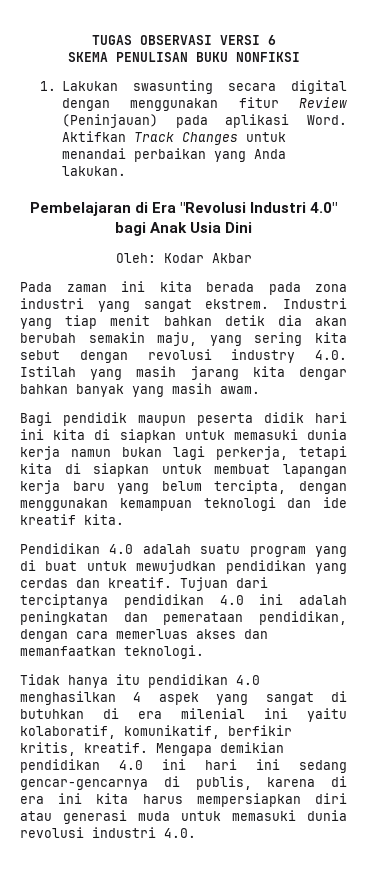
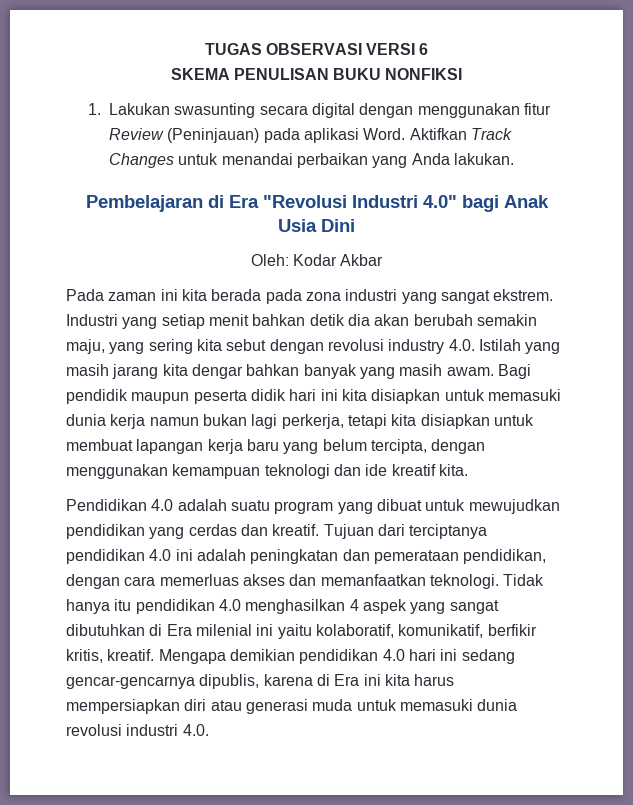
[65,315,98,329] tiap -> [161,314,205,329] setiap
(260, 390) // -> (494, 371) none
[94,429,176,443] di siapkan -> [371,389,441,404] disiapkan
[64,463,150,477] di siapkan -> [420,414,490,429] disiapkan
[20,560,78,571] di buat -> [376,499,422,511] dibuat
(204, 652) // -> (499, 581) none
[331,691,347,702] [20,708,162,719] di butuhkan di era -> [66,624,192,636] dibutuhkan di Era
[162,759,186,770] ini -> (405, 655) none
[163,776,252,790] di publis, -> [199,674,260,689] dipublis,
[20,796,44,804] era -> [334,674,360,686] Era

